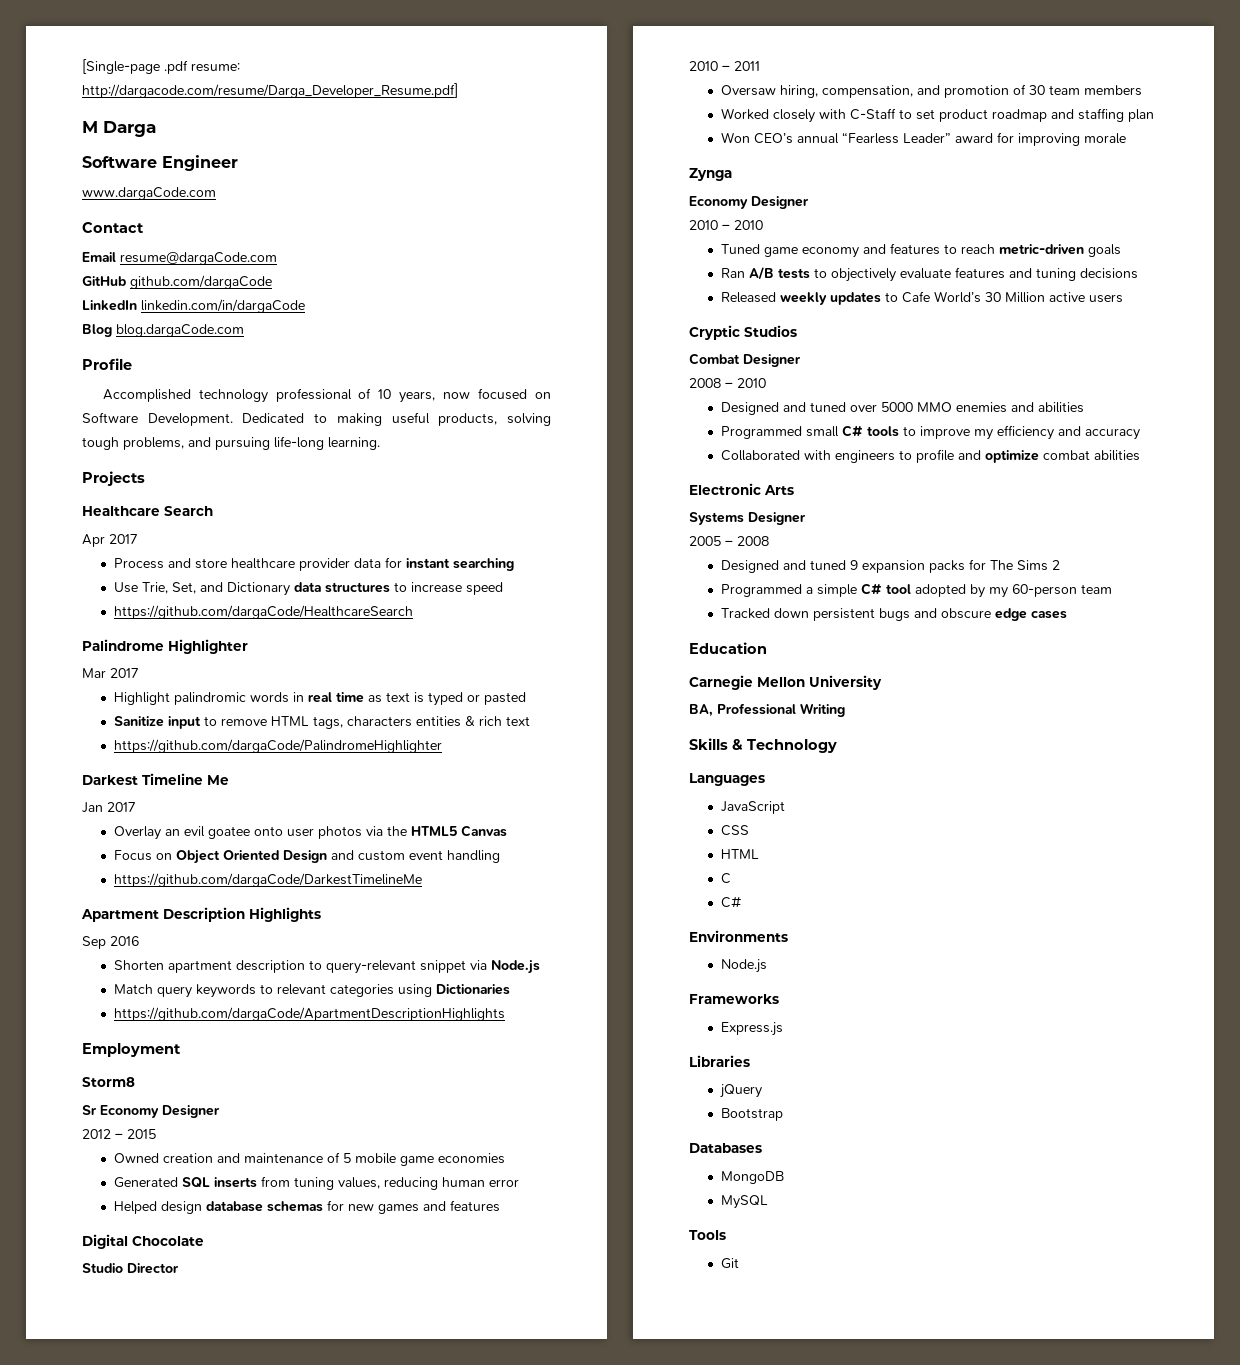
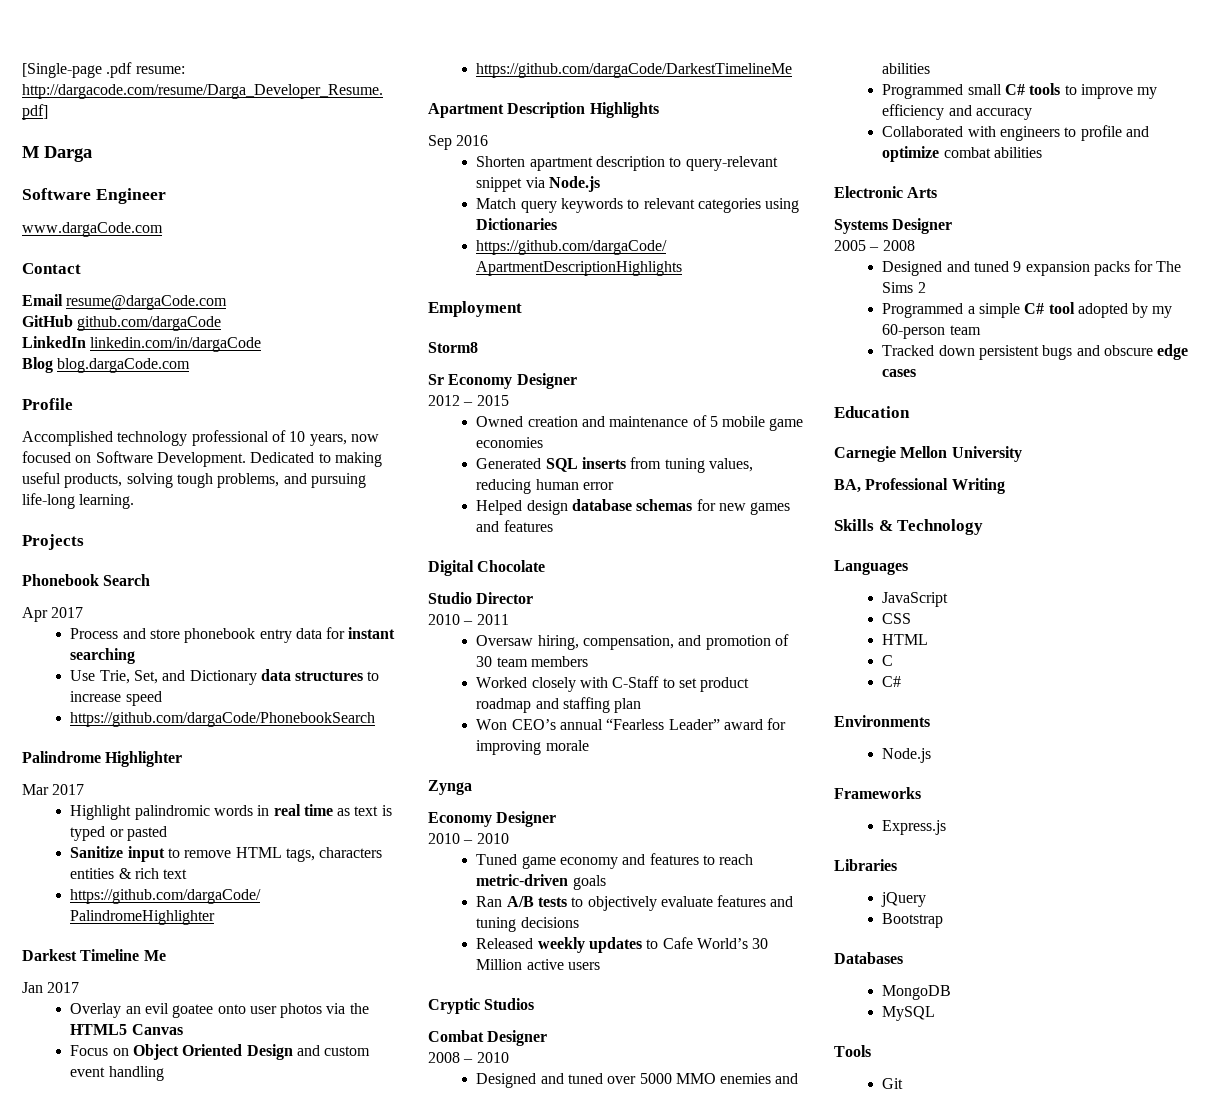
[82,506,160,516] Healthcare -> [22,574,99,586] Phonebook
[230,558,350,571] healthcare provider -> [184,628,292,643] phonebook entry
[113,605,413,619] https://github.com/dargaCode/HealthcareSearch -> [70,712,376,727] https://github.com/dargaCode/PhonebookSearch

